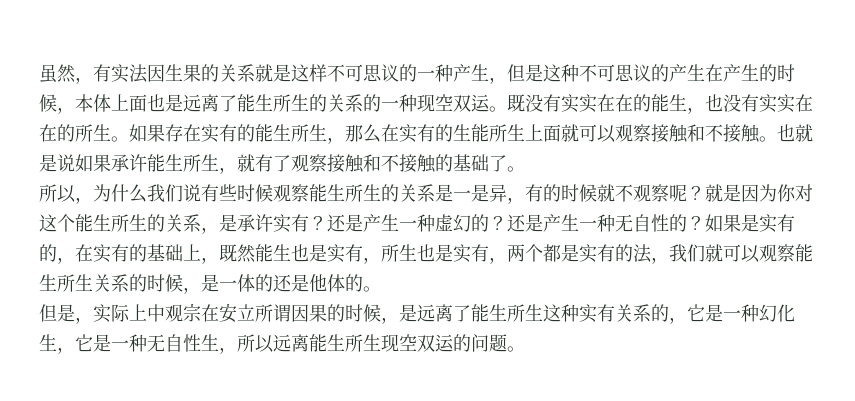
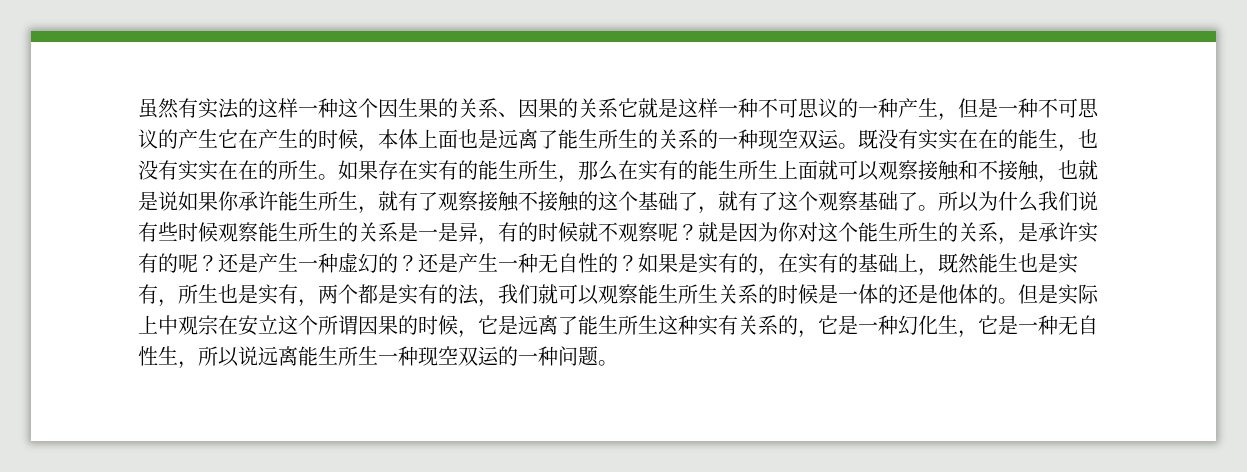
[75,64,255,84] ，有实法因生果的关系 -> [178,98,638,119] 有实法的这样一种这个因生果的关系、因果的关系它
(327, 73) none -> [718,98,758,118] 一种
[543,64,561,82] 这 -> [998,105,1018,116] 一
(705, 72) none -> [218,129,238,148] 它
[453,124,489,142] 生能 -> [698,160,738,180] 能生
[759,136,777,142] 。 -> [1038,175,1058,183] ，
(111, 163) none -> [218,191,239,211] 你
[363,154,381,172] 和 -> (519, 201) none
(453, 163) none -> [598,191,858,214] 这个基础了，就有了这个观察
[39,184,93,204] // 所以， -> [938,191,979,212] 所以
(309, 223) none -> [158,253,198,273] 的呢
[183,287,201,294] ， -> (818, 294) none
[39,304,93,324] // 但是， -> [1018,284,1058,304] 但是
(255, 312) none -> [278,315,318,335] 这个
(399, 320) none -> [478,315,498,334] 它
(274, 344) none -> [238,346,258,366] 说
(381, 342) none -> [378,346,418,366] 一种
(471, 343) none -> [518,346,558,366] 一种

